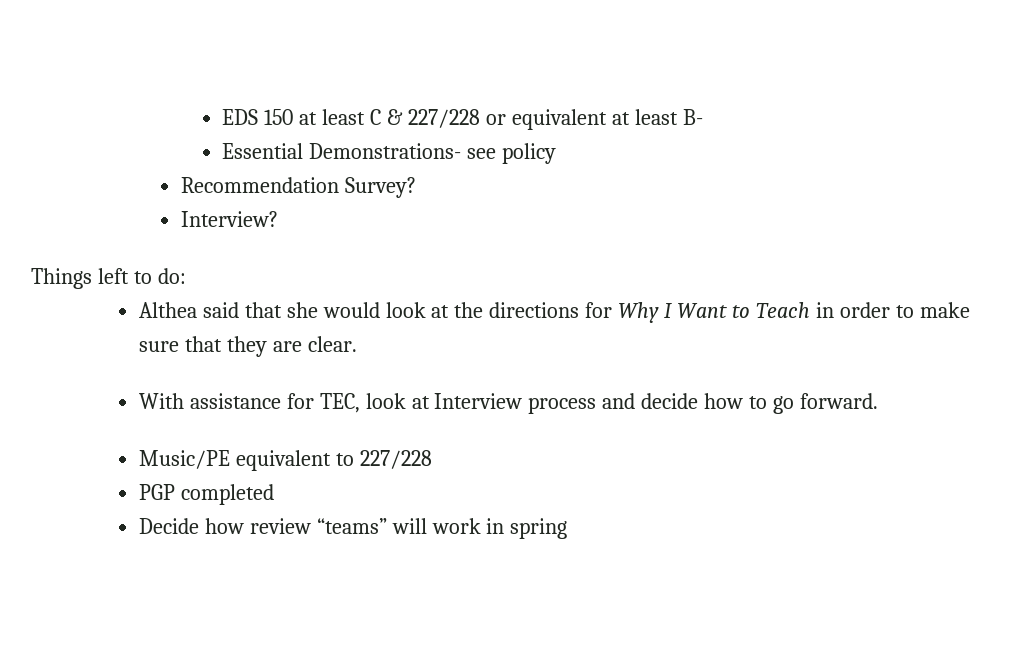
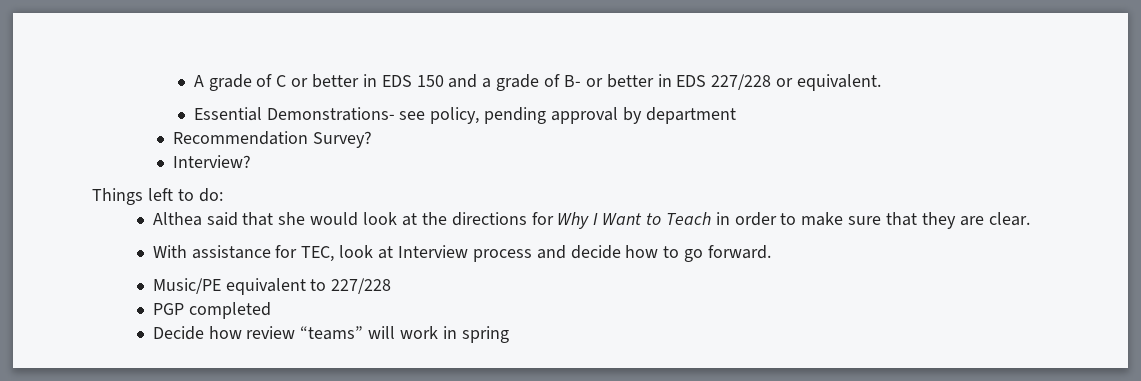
[222,109,703,130] [222,143,557,164] EDS 150 at least C & 227/228 or equivalent at least B- // Essential Demonstrations- see policy -> [193,74,881,91] [193,107,736,124] A grade of C or better in EDS 150 and a grade of B- or better in EDS 227/228 or equivalent. // Essential Demonstrations- see policy, pending approval by department

